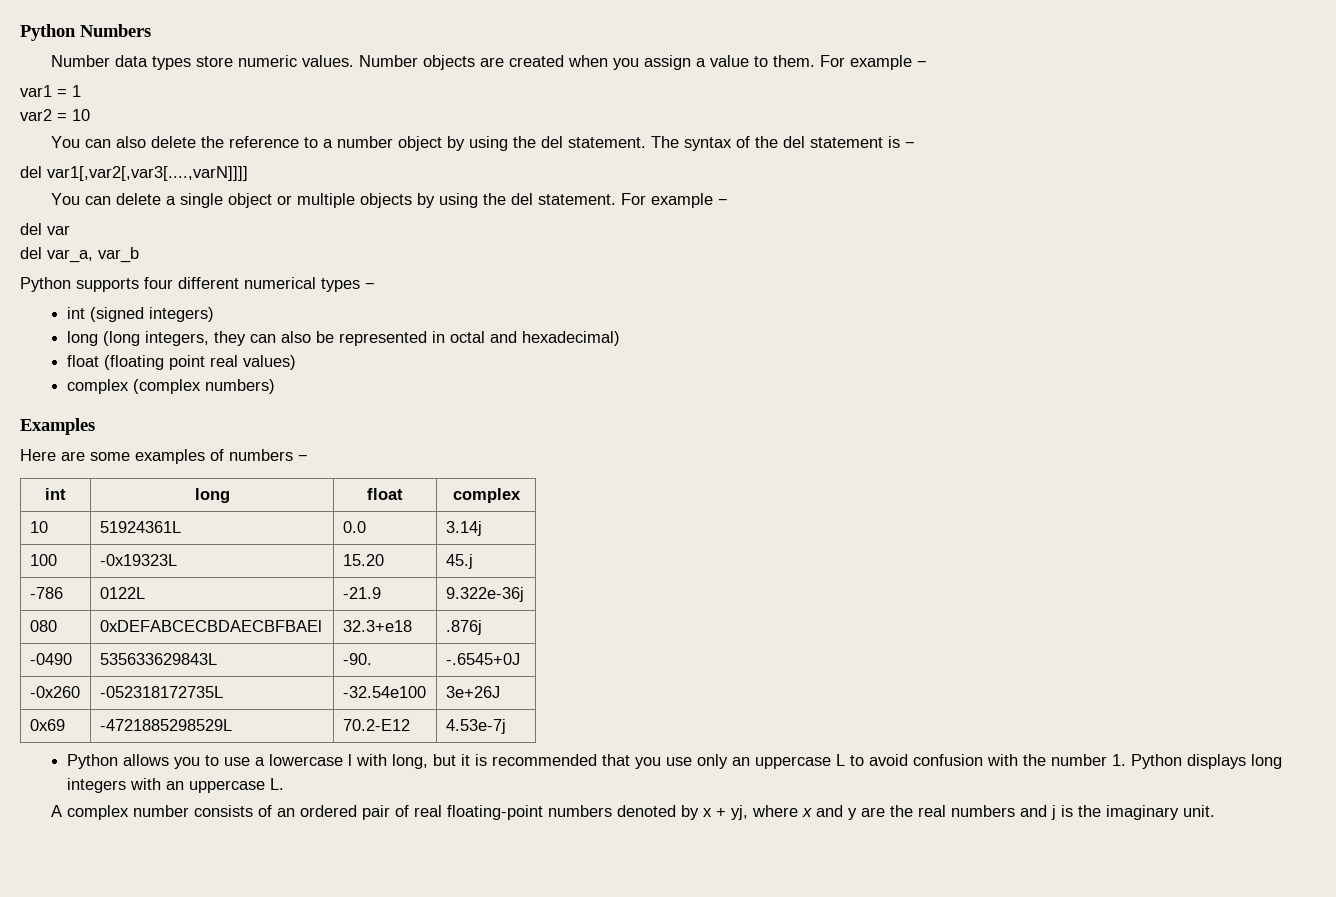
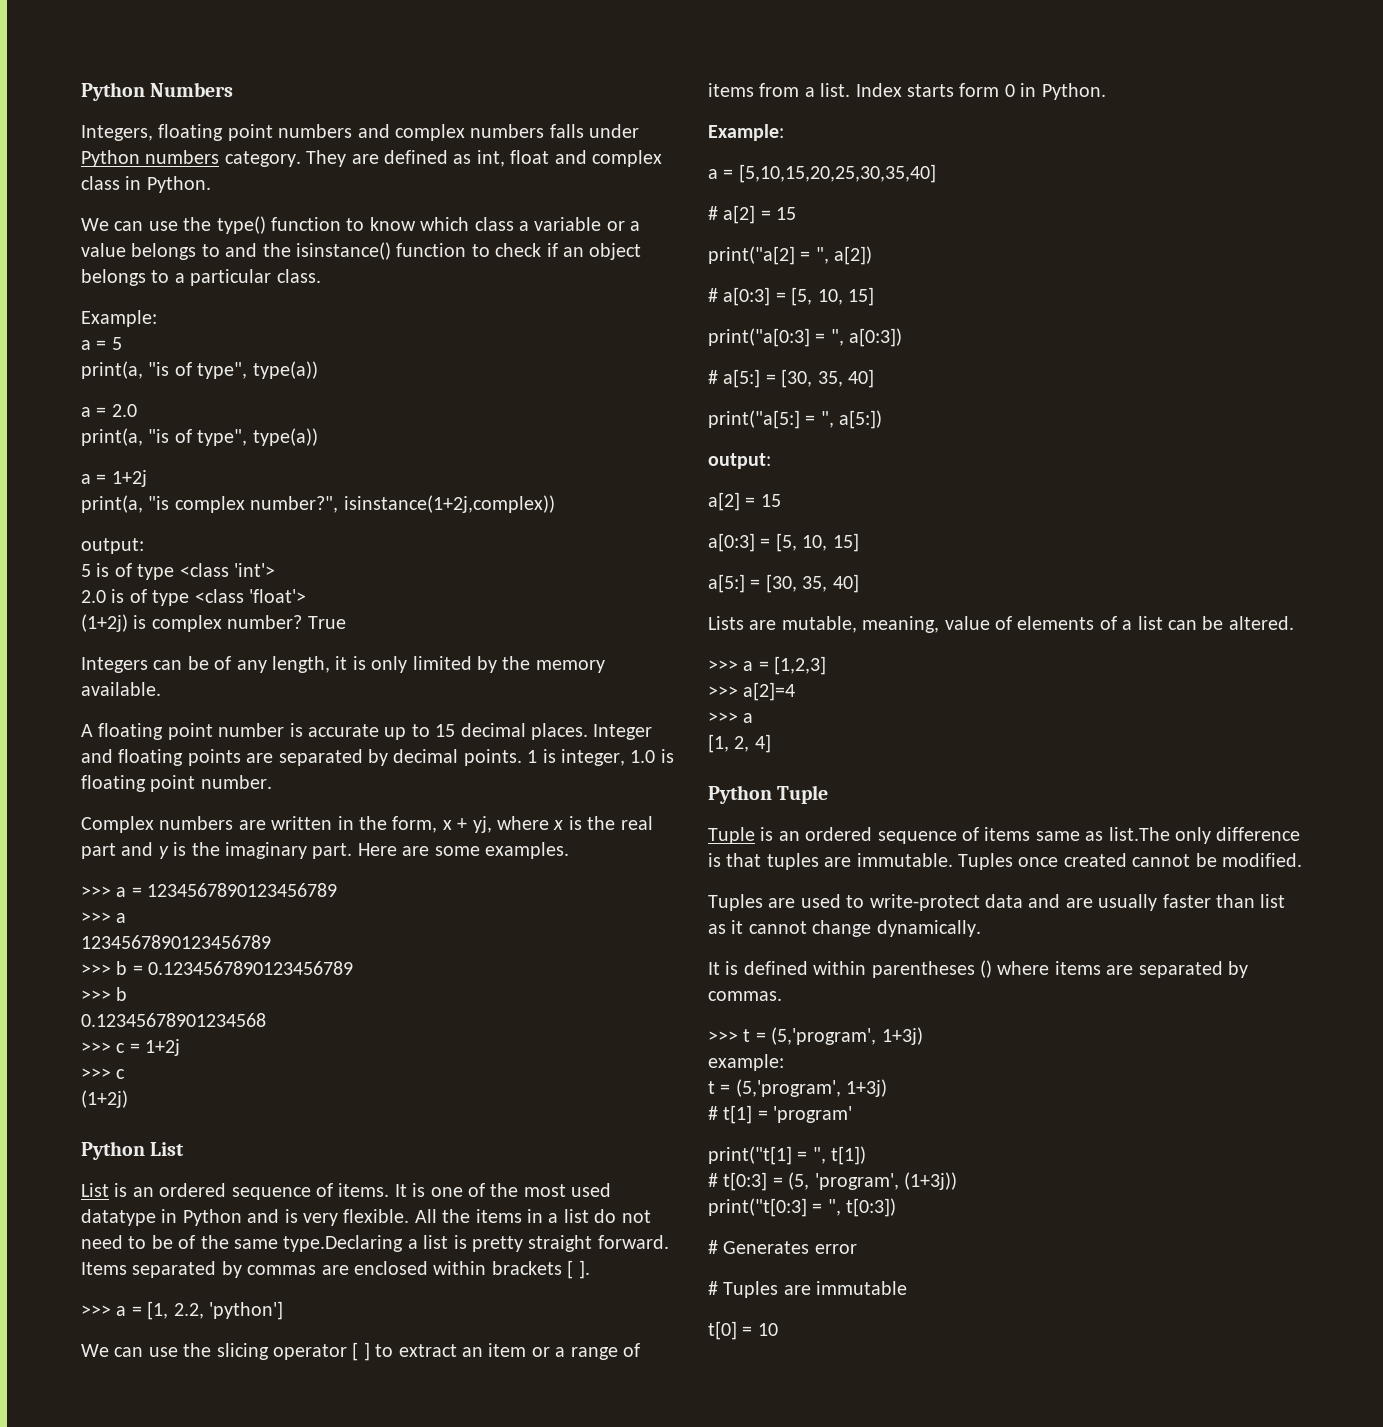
[50,55,927,70] [20,85,81,97] [20,109,90,121] [50,136,915,151] [20,166,248,181] [50,193,728,208] [20,223,70,235] [20,247,139,263] [20,277,375,292] [67,307,215,322] [67,331,621,346] [67,355,297,370] [67,379,276,394] [20,418,95,435] [20,449,308,464] [45,488,66,500] [194,488,230,503] [367,488,403,500] [452,488,521,503] [29,521,48,533] [99,521,181,533] [342,521,366,533] [445,521,482,536] [29,554,57,566] [99,554,177,566] [342,554,384,566] [445,554,473,569] [29,587,63,599] [99,587,145,599] [342,587,381,599] [445,587,524,602] [29,620,57,632] [99,620,322,632] [342,620,412,632] [445,620,482,635] [29,653,72,665] [99,653,217,665] [342,653,372,665] [445,653,520,665] [29,686,80,698] [99,686,223,698] [342,686,426,698] [445,686,500,698] [29,719,65,731] [99,719,232,731] [342,719,410,731] [445,719,506,734] [67,754,1283,769] [67,778,285,793] [50,805,699,820] Number data types store numeric values. Number objects are created when you assign a value to them. For example − // var1 = 1 // var2 = 10 // You can also delete the reference to a number object by using the del statement. The syntax of the del statement is − // del var1[,var2[,var3[....,varN]]]] // You can delete a single object or multiple objects by using the del statement. For example − // del var // del var_a, var_b // Python supports four different numerical types − // int (signed integers) // long (long integers, they can also be represented in octal and hexadecimal) // float (floating point real values) // complex (complex numbers) // Examples // Here are some examples of numbers − // int | long | float | complex // 10 | 51924361L | 0.0 | 3.14j // 100 | -0x19323L | 15.20 | 45.j // -786 | 0122L | -21.9 | 9.322e-36j // 080 | 0xDEFABCECBDAECBFBAEl | 32.3+e18 | .876j // -0490 | 535633629843L | -90. | -.6545+0J // -0x260 | -052318172735L | -32.54e100 | 3e+26J // 0x69 | -4721885298529L | 70.2-E12 | 4.53e-7j // Python allows you to use a lowercase l with long, but it is recommended that you use only an uppercase L to avoid confusion with the number 1. Python displays long integers with an uppercase L. // A complex number consists of an ordered pair of real floating-point numbers denoted by -> [81,124,640,141] [81,150,662,167] [81,176,211,193] [81,216,641,234] [81,242,642,260] [81,269,321,286] [81,310,157,327] [81,337,122,350] [81,361,318,379] [81,404,137,417] [81,428,318,446] [81,470,147,487] [81,495,555,513] [81,538,144,554] [81,563,275,580] [81,589,306,606] [81,614,346,632] [81,656,605,673] [81,682,161,696] [81,723,653,740] [81,749,674,766] [81,775,272,792] [81,816,438,833] Integers, floating point numbers and complex numbers falls under Python numbers category. They are defined as int, float and complex class in Python. // We can use the type() function to know which class a variable or a value belongs to and the isinstance() function to check if an object belongs to a particular class. // Example: // a = 5 // print(a, "is of type", type(a)) // a = 2.0 // print(a, "is of type", type(a)) // a = 1+2j // print(a, "is complex number?", isinstance(1+2j,complex)) // output: // 5 is of type <class 'int'> // 2.0 is of type <class 'float'> // (1+2j) is complex number? True // Integers can be of any length, it is only limited by the memory available. // A floating point number is accurate up to 15 decimal places. Integer and floating points are separated by decimal points. 1 is integer, 1.0 is floating point number. // Complex numbers are written in the form,
[815,805,1215,820] and y are the real numbers and j is the imaginary unit. -> [568,816,653,830] [81,842,569,859] [81,883,338,897] [81,912,127,923] [81,935,271,949] [81,961,354,975] [81,987,128,1001] [81,1013,266,1027] [81,1039,181,1056] [81,1068,126,1079] [81,1090,128,1108] [81,1141,185,1160] [81,1183,612,1200] [81,1209,651,1226] [81,1235,669,1252] [81,1260,590,1279] [81,1301,283,1320] [81,1342,640,1361] [708,83,1106,100] [708,124,784,141] [708,164,936,183] [708,205,797,224] [708,246,873,265] [708,287,874,306] [708,328,903,347] [708,369,874,388] [708,410,883,429] [708,453,771,469] [708,492,781,511] [708,533,859,552] [708,574,859,593] [708,616,1294,633] [708,656,827,675] [708,682,796,701] [708,712,754,723] [708,734,771,753] [708,785,829,804] [708,827,1301,844] [708,853,1302,870] [708,894,1286,911] [708,920,981,937] [708,960,1248,978] [708,991,782,1001] [708,1027,923,1045] [708,1054,784,1071] [708,1079,888,1097] [708,1105,853,1124] [708,1146,867,1165] [708,1172,957,1191] [708,1198,897,1217] [708,1240,857,1254] [708,1281,908,1298] [708,1321,778,1340] is the real part and y is the imaginary part. Here are some examples. // >>> a = 1234567890123456789 // >>> a // 1234567890123456789 // >>> b = 0.1234567890123456789 // >>> b // 0.12345678901234568 // >>> c = 1+2j // >>> c // (1+2j) // Python List // List is an ordered sequence of items. It is one of the most used datatype in Python and is very flexible. All the items in a list do not need to be of the same type.Declaring a list is pretty straight forward. Items separated by commas are enclosed within brackets [ ]. // >>> a = [1, 2.2, 'python'] // We can use the slicing operator [ ] to extract an item or a range of items from a list. Index starts form 0 in Python. // Example: // a = [5,10,15,20,25,30,35,40] // # a[2] = 15 // print("a[2] = ", a[2]) // # a[0:3] = [5, 10, 15] // print("a[0:3] = ", a[0:3]) // # a[5:] = [30, 35, 40] // print("a[5:] = ", a[5:]) // output: // a[2] = 15 // a[0:3] = [5, 10, 15] // a[5:] = [30, 35, 40] // Lists are mutable, meaning, value of elements of a list can be altered. // >>> a = [1,2,3] // >>> a[2]=4 // >>> a // [1, 2, 4] // Python Tuple // Tuple is an ordered sequence of items same as list.The only difference is that tuples are immutable. Tuples once created cannot be modified. // Tuples are used to write-protect data and are usually faster than list as it cannot change dynamically. // It is defined within parentheses () where items are separated by commas. // >>> t = (5,'program', 1+3j) // example: // t = (5,'program', 1+3j) // # t[1] = 'program' // print("t[1] = ", t[1]) // # t[0:3] = (5, 'program', (1+3j)) // print("t[0:3] = ", t[0:3]) // # Generates error // # Tuples are immutable // t[0] = 10

